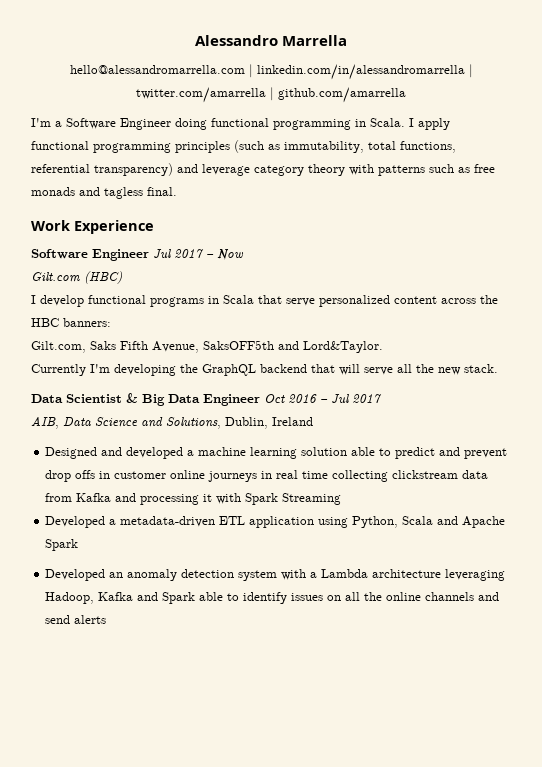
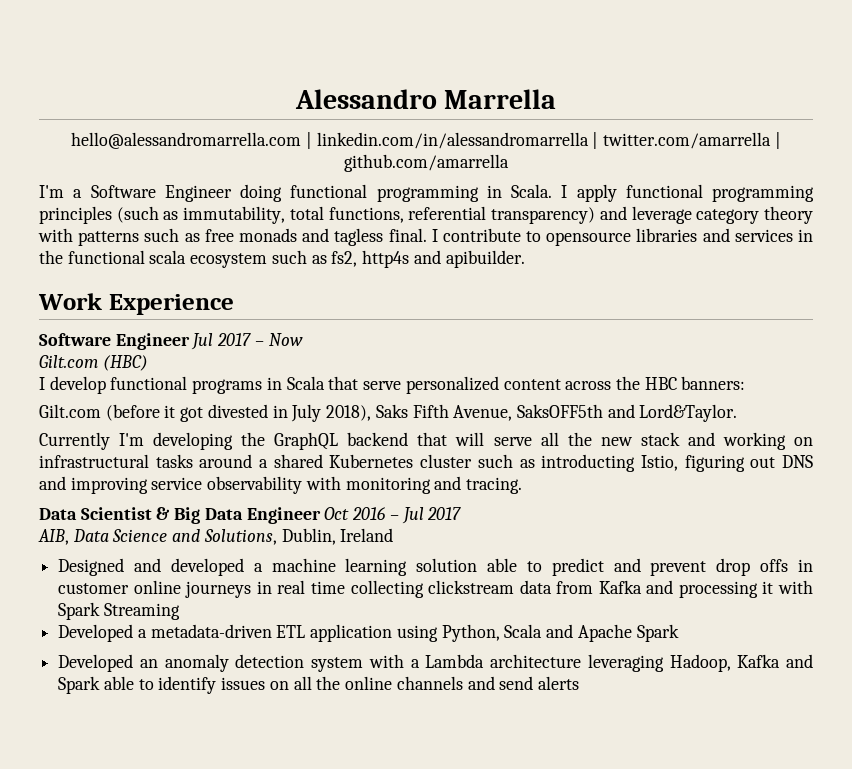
(177, 191) none -> [431,228,813,246] [39,250,525,268] I contribute to opensource libraries and services in the functional scala ecosystem such as fs2, http4s and apibuilder.
[31,341,86,353] Gilt.com, -> [39,404,372,422] Gilt.com (before it got divested in July 2018),
[464,364,498,373] stack. -> [640,432,814,450] [39,454,814,472] [39,476,523,494] stack and working on infrastructural tasks around a shared Kubernetes cluster such as introducting Istio, figuring out DNS and improving service observability with monitoring and tracing.

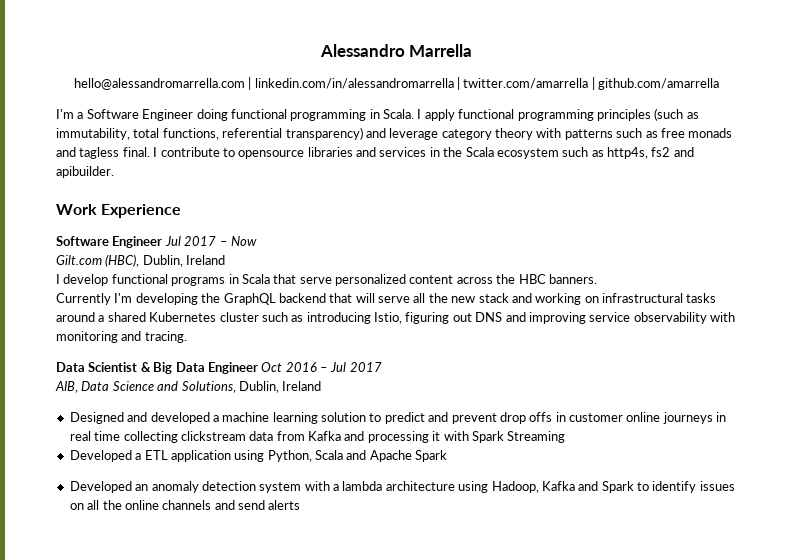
[67,250,187,264] functional scala -> [465,147,494,157] Scala
[331,250,410,268] fs2, http4s -> [607,147,671,159] http4s, fs2
[102,355,148,371] (HBC) -> [105,254,226,267] (HBC), Dublin, Ireland
[681,376,746,390] [39,404,738,422] banners: // Gilt.com (before it got divested in July 2018), Saks Fifth Avenue, SaksOFF5th and Lord&Taylor. -> [548,274,597,284] banners.
[541,454,636,472] introducting -> [306,312,371,324] introducing
[487,558,518,572] able -> (366, 417) none
[150,624,272,638] metadata-driven -> (142, 456) none
[425,654,664,672] Lambda architecture leveraging -> [342,481,489,493] lambda architecture using
[103,676,134,690] able -> (634, 487) none

